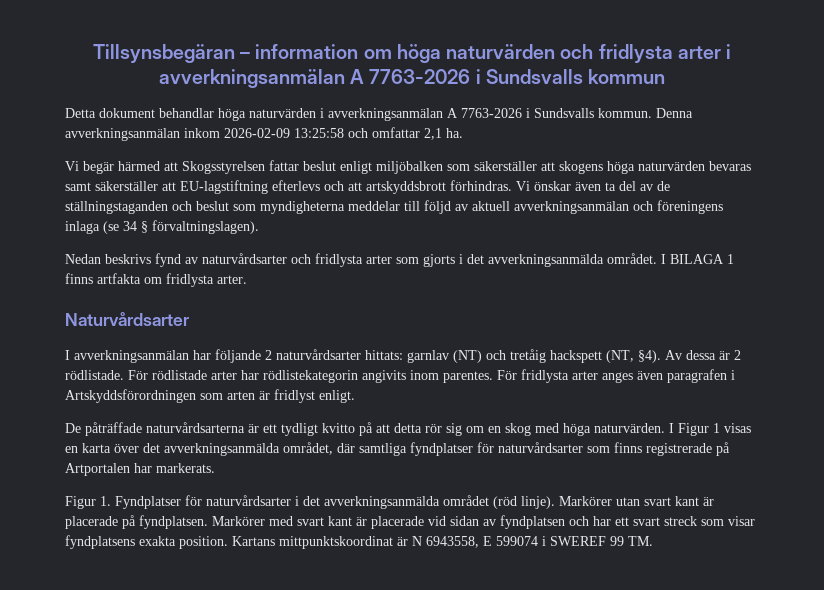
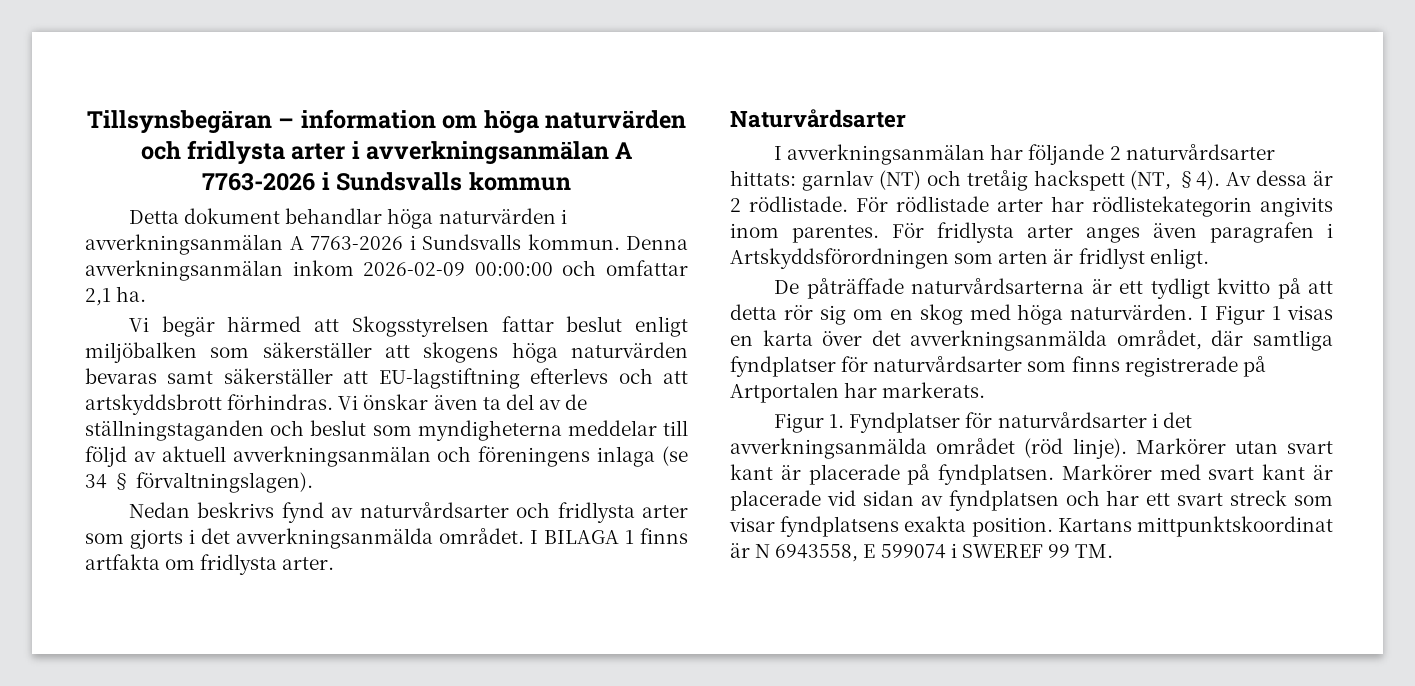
[294,128,344,138] 13:25:58 -> [474,262,553,276] 00:00:00

